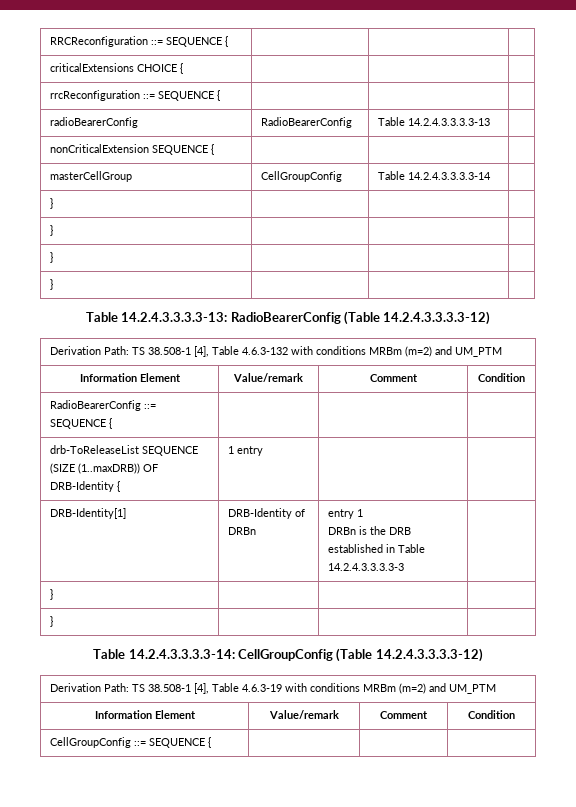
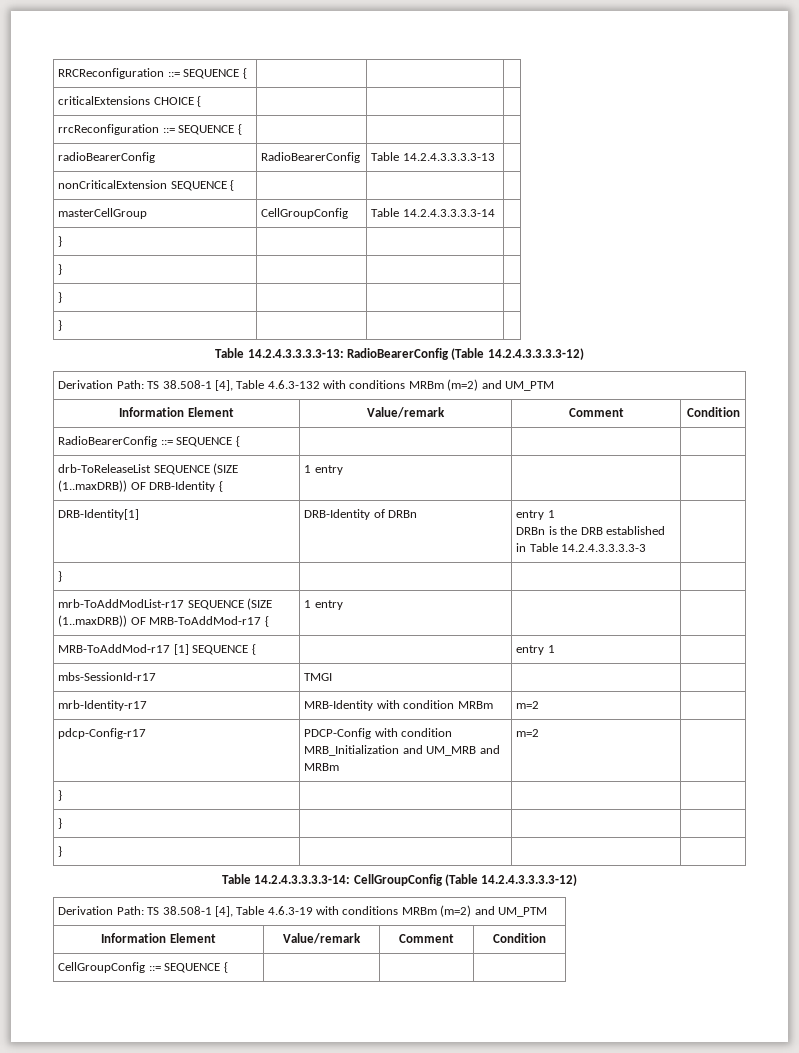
(53, 594) none -> [58,598,273,610] [58,615,269,627] [304,600,343,610] [58,644,256,655] [516,645,555,655] [58,672,157,681] [304,673,333,681] [58,700,148,711] [304,700,493,711] [516,701,540,709] [58,728,147,739] [304,728,453,739] [304,745,500,756] [304,763,340,771] [516,729,540,737] [58,790,63,801] [58,818,63,829] // mrb-ToAddModList-r17 SEQUENCE (SIZE (1..maxDRB)) OF MRB-ToAddMod-r17 { | 1 entry | | // MRB-ToAddMod-r17 [1] SEQUENCE { | | entry 1 | // mbs-SessionId-r17 | TMGI | | // mrb-Identity-r17 | MRB-Identity with condition MRBm | m=2 | // pdcp-Config-r17 | PDCP-Config with condition MRB_Initialization and UM_MRB and MRBm | m=2 | // } | | | // } | | |

